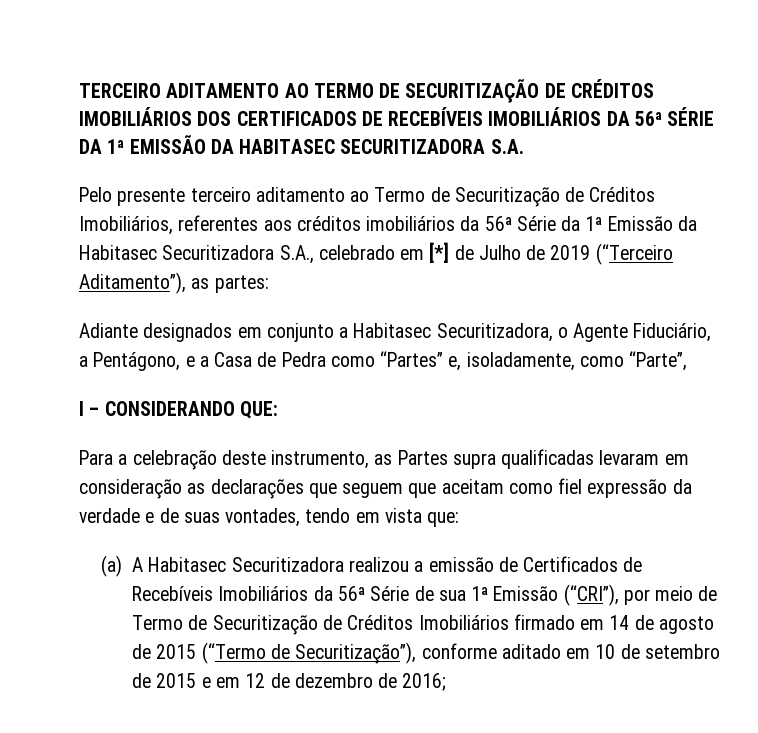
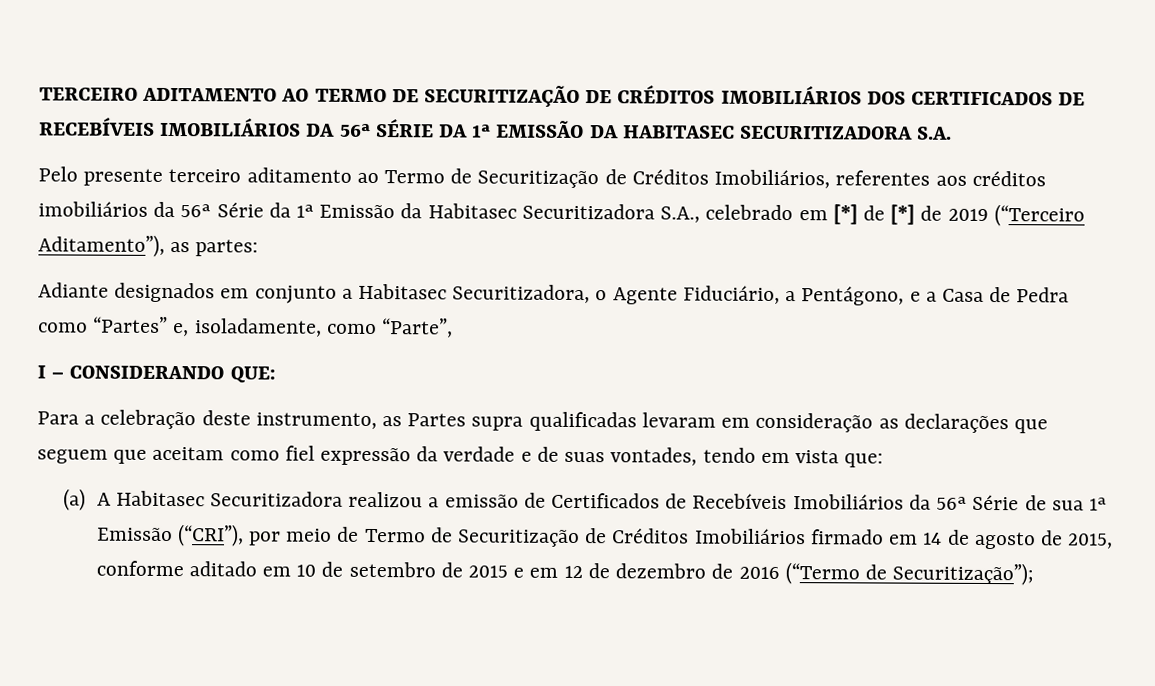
[478,245,521,260] Julho -> [890,204,916,225] [*]
[156,642,417,664] 2015 (“Termo de Securitização”), -> [1068,533,1114,549] 2015,
[402,673,447,691] 2016; -> [738,562,1035,586] 2016 (“Termo de Securitização”);

